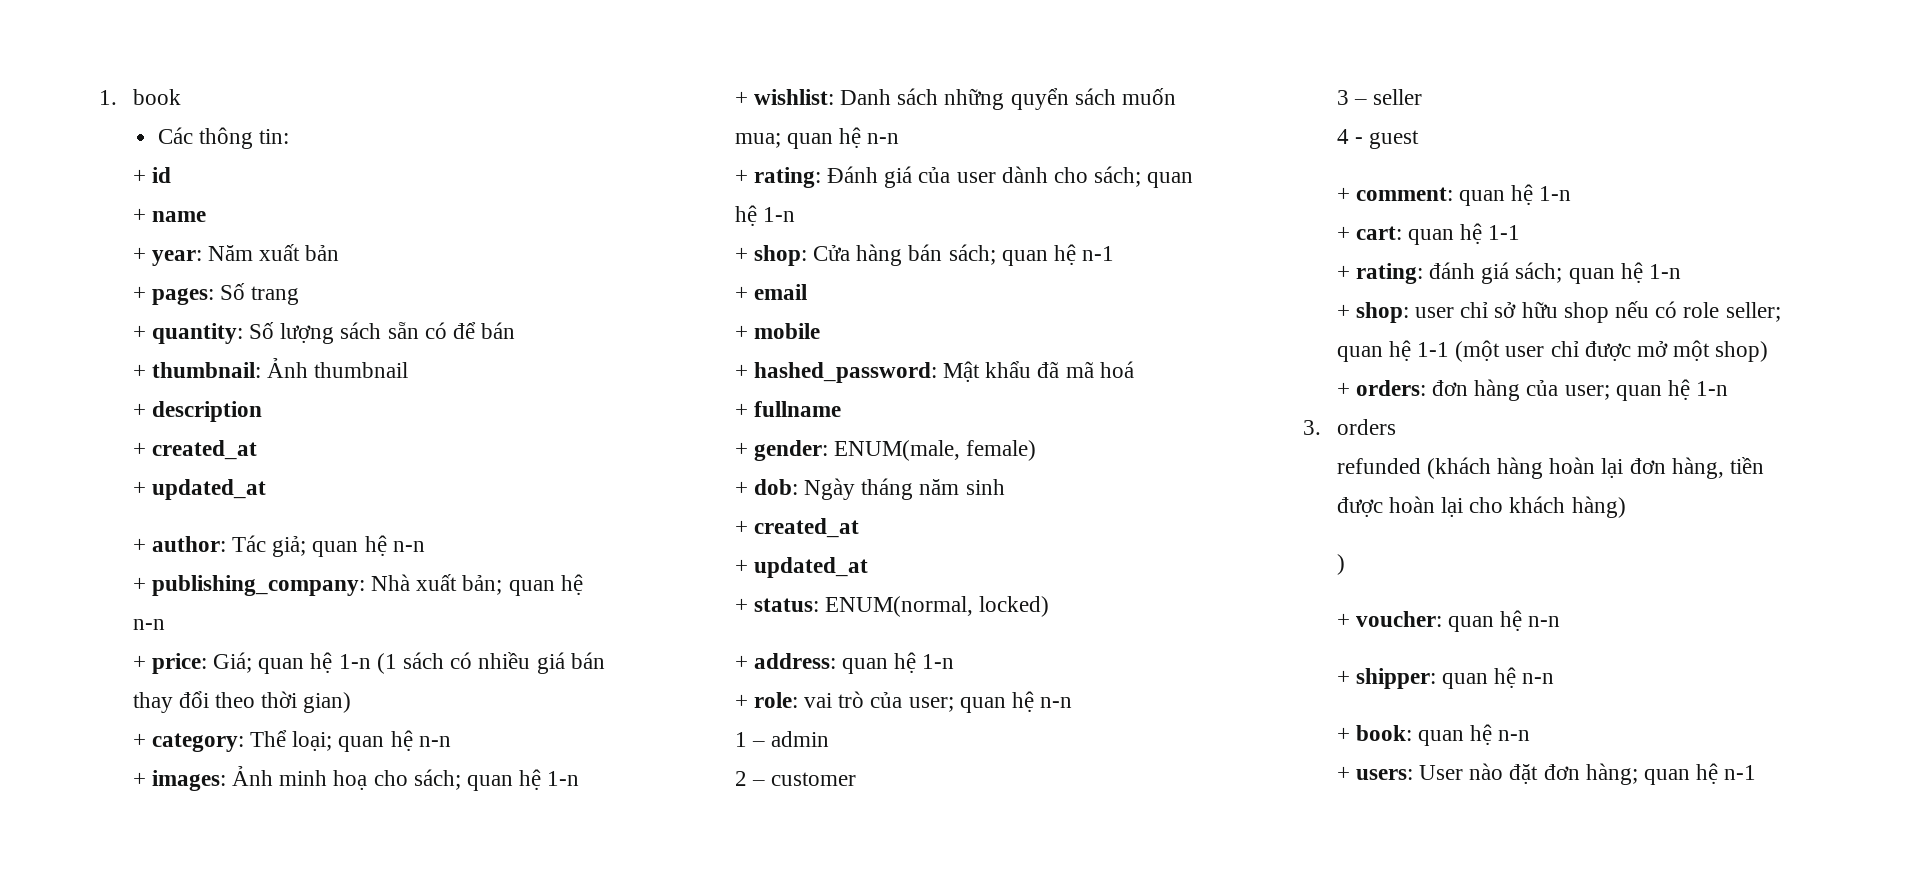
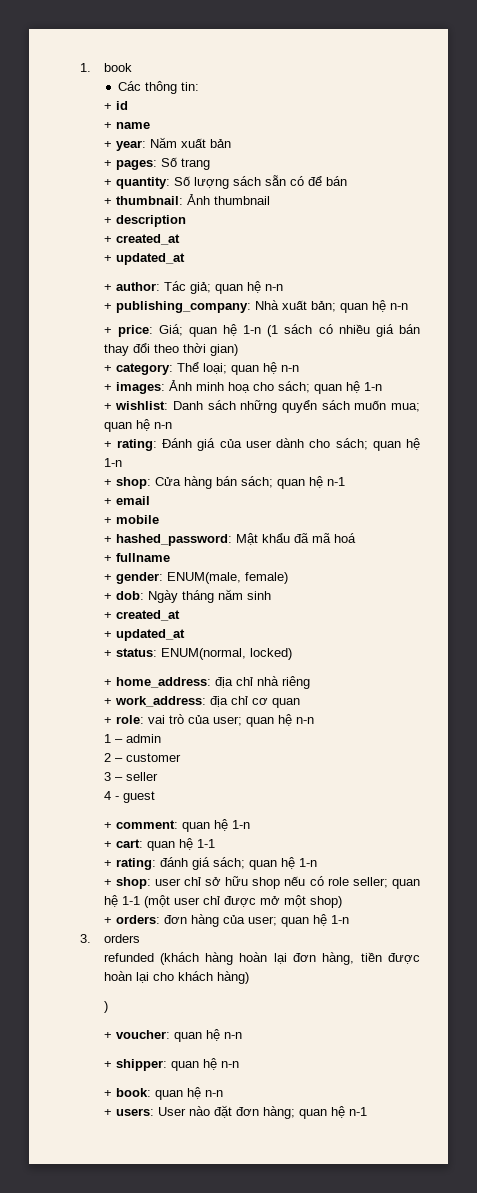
[753,652,955,674] address: quan hệ 1-n -> [115,676,310,689] [103,696,300,708] home_address: địa chỉ nhà riêng // + work_address: địa chỉ cơ quan

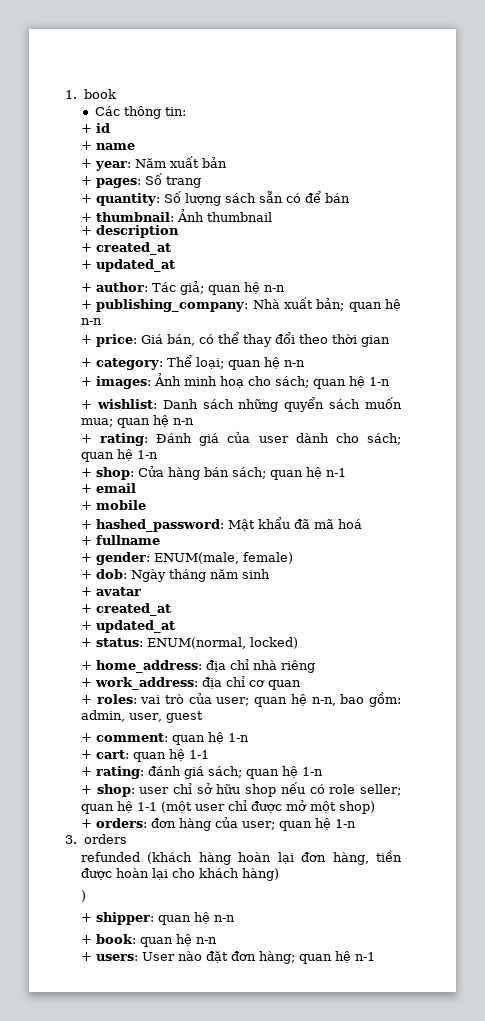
[158,324,421,337] Giá; quan hệ 1-n (1 sách có nhiều giá bán -> [140,331,239,346] Giá bán, có thể
[209,344,238,356] gian) -> [360,335,390,347] gian
(271, 595) none -> [80,587,141,596] // + avatar
[115,715,144,724] role: -> [96,694,137,704] roles:
[295,717,314,724] [103,734,161,743] [103,753,181,762] [103,772,158,781] [103,791,119,800] n-n // 1 – admin // 2 – customer // 3 – seller // 4 - -> [311,692,401,707] [80,710,162,722] n-n, bao gồm: admin, user,
[103,1029,242,1042] // + voucher: quan hệ n-n -> (86, 896) none

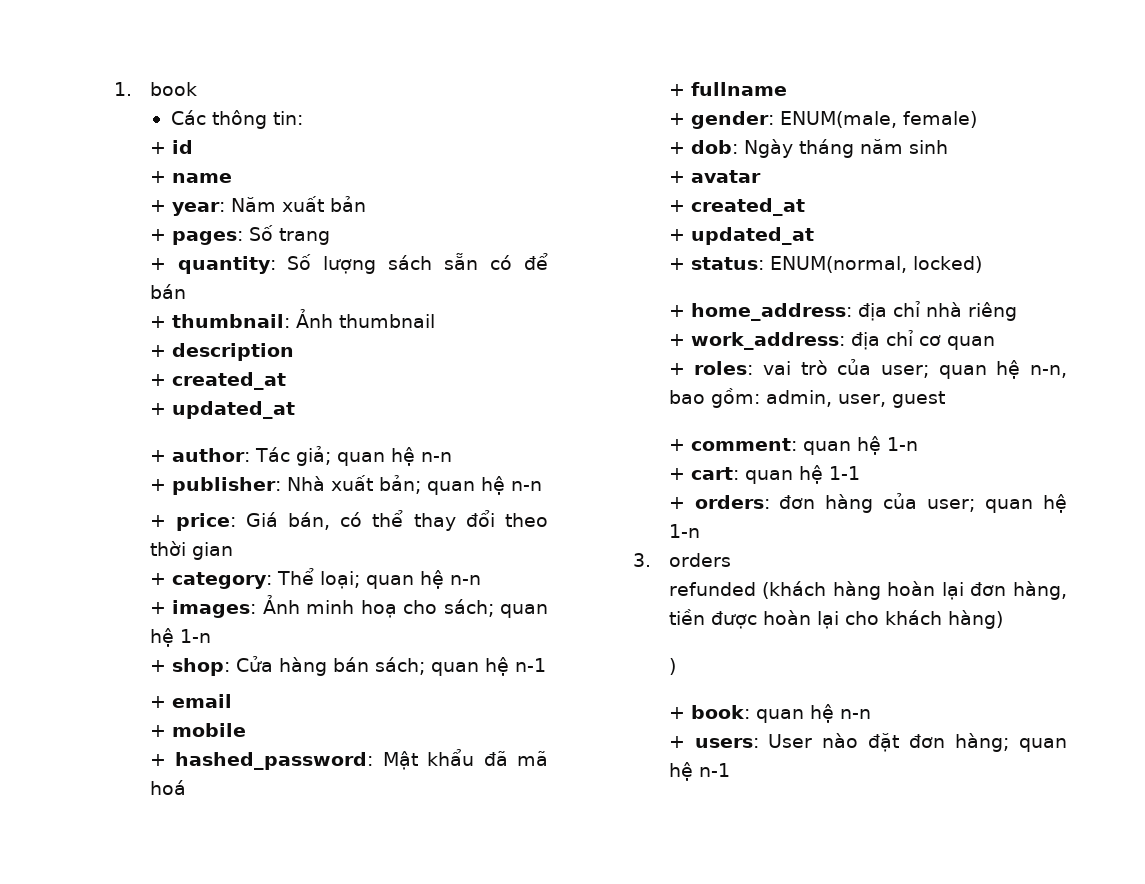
[96,299,249,312] publishing_company: -> [171,477,281,495] publisher:
[80,396,402,412] [80,415,194,428] [80,431,402,446] [80,449,158,462] // + wishlist: Danh sách những quyển sách muốn mua; quan hệ n-n // + rating: Đánh giá của user dành cho sách; quan hệ 1-n -> (211, 636) none
[80,766,323,779] [80,782,401,797] [80,799,375,814] // + rating: đánh giá sách; quan hệ 1-n // + shop: user chỉ sở hữu shop nếu có role seller; quan hệ 1-1 (một user chỉ được mở một shop) -> (860, 473) none
[80,912,235,925] // + shipper: quan hệ n-n -> (676, 666) none

